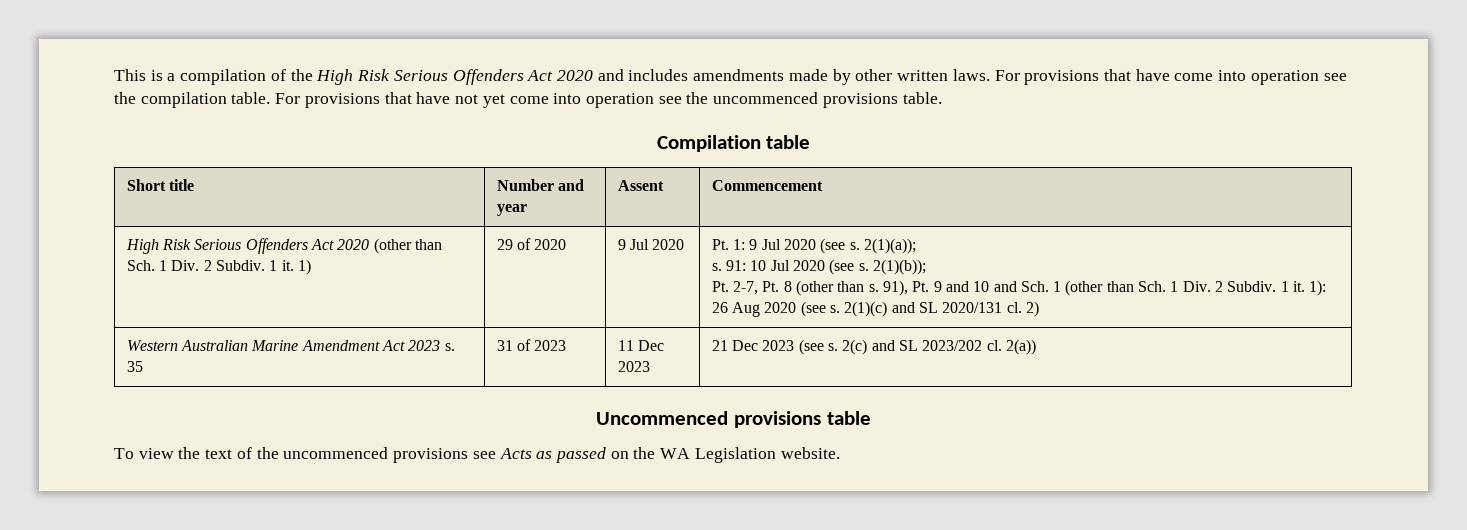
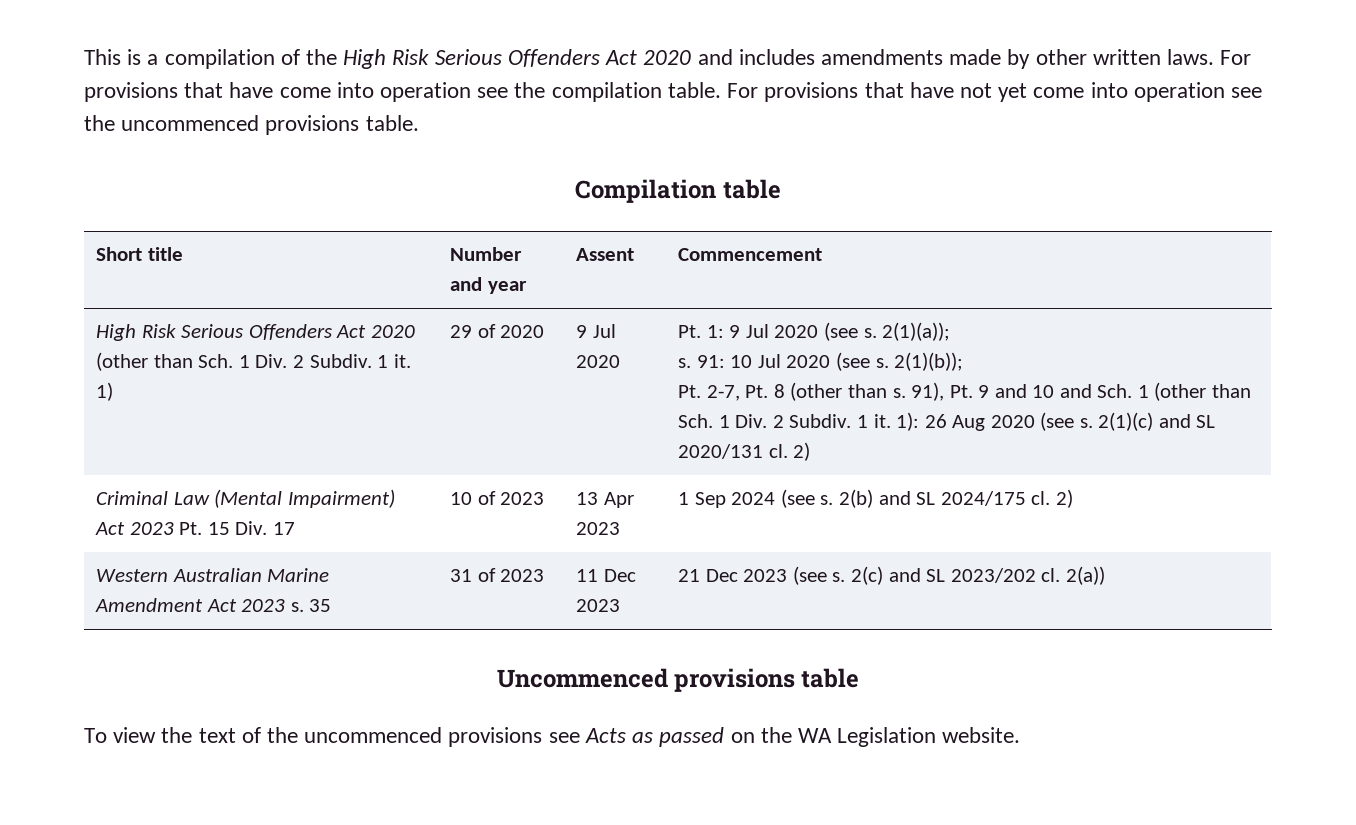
(1039, 309) none -> [96,489,395,508] [95,521,295,535] [450,491,545,505] [576,492,634,508] [576,522,621,535] [678,489,1073,508] // Criminal Law (Mental Impairment) Act 2023 Pt. 15 Div. 17 | 10 of 2023 | 13 Apr 2023 | 1 Sep 2024 (see s. 2(b) and SL 2024/175 cl. 2)

